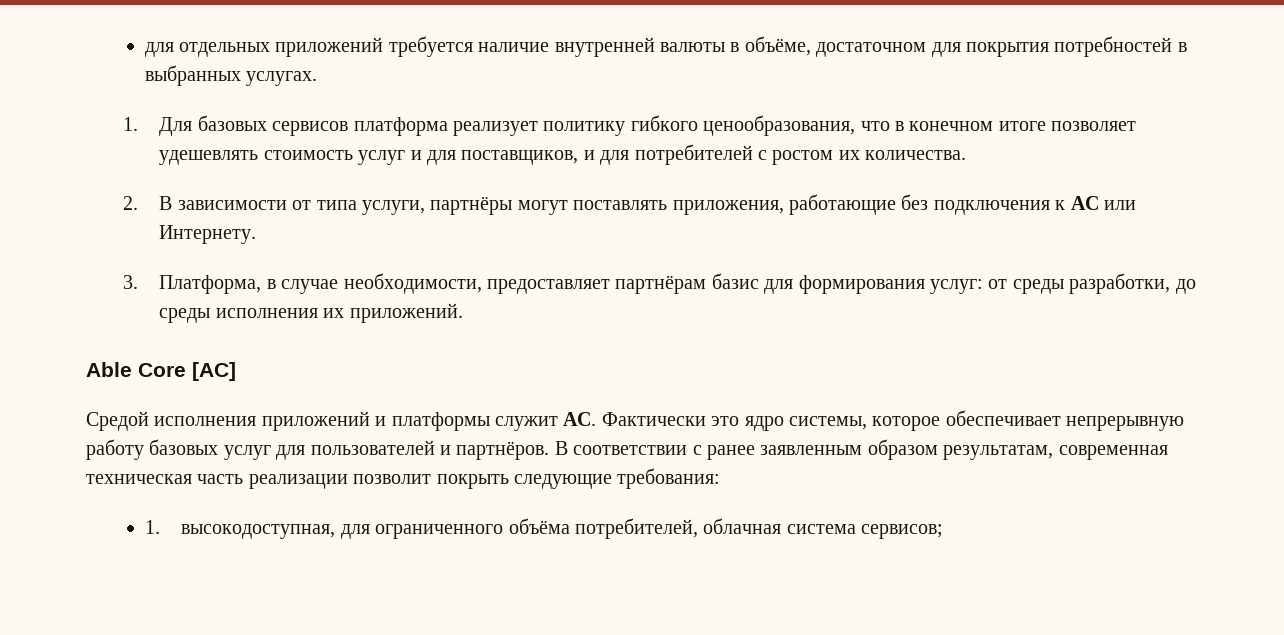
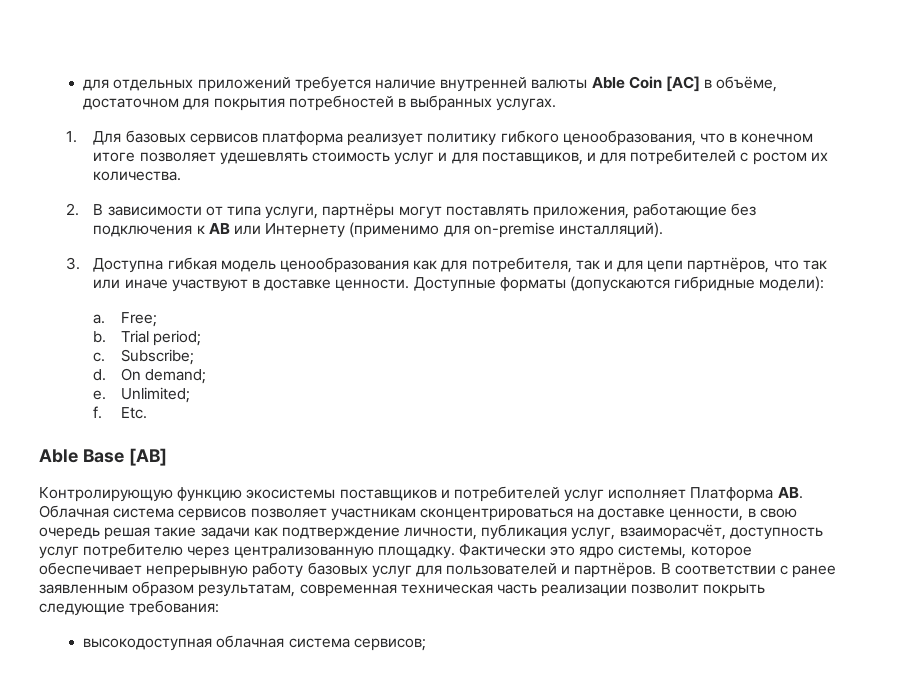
(726, 47) none -> [591,76,700,92] Able Coin [AC]
[1070,196,1136,210] [159,225,257,244] [122,273,1196,294] [159,303,463,323] [86,362,236,381] [86,411,597,431] AC или Интернету. // 3. Платформа, в случае необходимости, предоставляет партнёрам базис для формирования услуг: от среды разработки, до среды исполнения их приложений. // Able Core [AС] // Средой исполнения приложений и платформы служит AC. -> [208,222,663,238] [66,257,827,273] [93,276,825,292] [93,312,157,327] [93,330,201,346] [93,349,194,365] [93,368,206,384] [93,387,190,403] [93,406,147,419] [39,448,167,466] [39,486,803,502] [39,505,797,521] [39,524,823,540] [39,543,455,559] AB или Интернету (применимо для on-premise инсталляций). // 3. Доступна гибкая модель ценообразования как для потребителя, так и для цепи партнёров, что так или иначе участвуют в доставке ценности. Доступные форматы (допускаются гибридные модели): // a. Free; // b. Trial period; // c. Subscribe; // d. On demand; // e. Unlimited; // f. Etc. // Able Base [AB] // Контролирующую функцию экосистемы поставщиков и потребителей услуг исполняет Платформа AB. Облачная система сервисов позволяет участникам сконцентрироваться на доставке ценности, в свою очередь решая такие задачи как подтверждение личности, публикация услуг, взаиморасчёт, доступность услуг потребителю через централизованную площадку.
[144,518,698,539] 1. высокодоступная, для ограниченного объёма потребителей, -> [83,638,213,651] высокодоступная

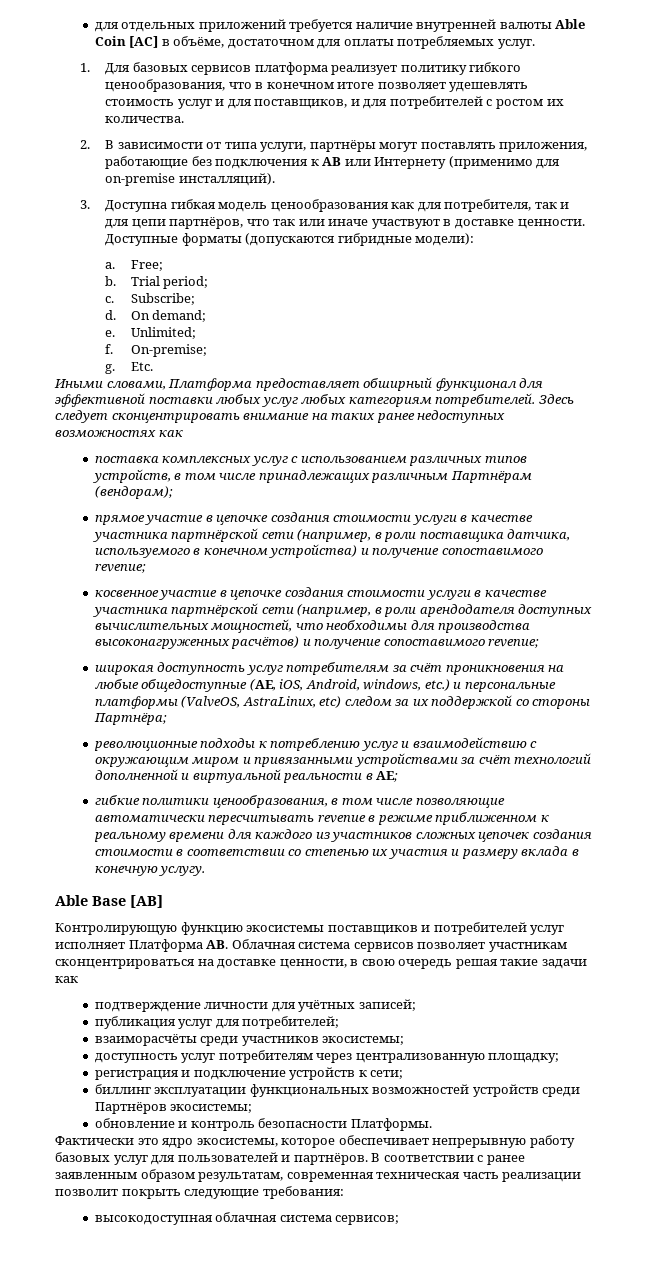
[213,95,557,111] покрытия потребностей в выбранных услугах. -> [343,36,535,49] оплаты потребляемых услуг.
(103, 412) none -> [130,344,207,357] [105,364,116,374] On-premise; // g.
(147, 413) none -> [54,377,544,391] [55,393,574,407] [55,410,506,423] [55,430,183,437] [94,456,527,466] [91,469,532,483] [94,486,173,499] [94,512,533,525] [91,528,571,542] [94,544,543,558] [94,564,146,573] [94,587,547,600] [91,603,593,617] [94,619,531,633] [94,636,540,649] [94,662,565,675] [94,679,556,692] [94,695,591,709] [93,713,167,725] [93,737,538,751] [94,753,592,767] [94,769,399,783] [94,795,505,808] [94,812,549,825] [93,829,592,842] [94,846,579,859] [94,866,206,876] // Иными словами, Платформа предоставляет обширный функционал для эффективной поставки любых услуг любых категориям потребителей. Здесь следует сконцентрировать внимание на таких ранее недоступных возможностях как // поставка комплексных услуг с использованием различных типов устройств, в том числе принадлежащих различным Партнёрам (вендорам); // прямое участие в цепочке создания стоимости услуги в качестве участника партнёрской сети (например, в роли поставщика датчика, используемого в конечном устройства) и получение сопоставимого revenue; // косвенное участие в цепочке создания стоимости услуги в качестве участника партнёрской сети (например, в роли арендодателя доступных вычислительных мощностей, что необходимы для производства высоконагруженных расчётов) и получение сопоставимого revenue; // широкая доступность услуг потребителям за счёт проникновения на любые общедоступные (AE, iOS, Android, windows, etc.) и персональные платформы (ValveOS, AstraLinux, etc) следом за их поддержкой со стороны Партнёра; // революционные подходы к потреблению услуг и взаимодействию с окружающим миром и привязанными устройствами за счёт технологий дополненной и виртуальной реальности в AE; // гибкие политики ценообразования, в том числе позволяющие автоматически пересчитывать revenue в режиме приближенном к реальному времени для каждого из участников сложных цепочек создания стоимости в соответствии со степенью их участия и размеру вклада в конечную услугу.
[281,524,823,540] [39,543,184,559] подтверждение личности, публикация услуг, взаиморасчёт, доступность услуг потребителю -> [94,999,416,1012] [94,1016,340,1029] [94,1034,405,1046] [94,1050,313,1063] // подтверждение личности для учётных записей; // публикация услуг для потребителей; // взаиморасчёты среди участников экосистемы; // доступность услуг потребителям
[377,546,455,559] площадку. -> [488,1053,560,1063] [94,1067,404,1080] [94,1084,581,1097] [94,1102,253,1114] [94,1118,432,1131] площадку; // регистрация и подключение устройств к сети; // биллинг эксплуатации функциональных возможностей устройств среди Партнёров экосистемы; // обновление и контроль безопасности Платформы. //
[618,546,687,559] системы, -> [196,1138,278,1147] экосистемы,

